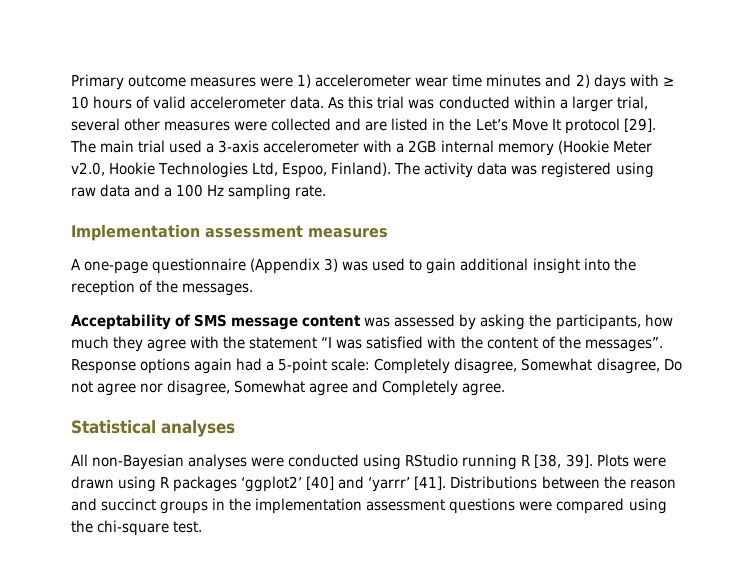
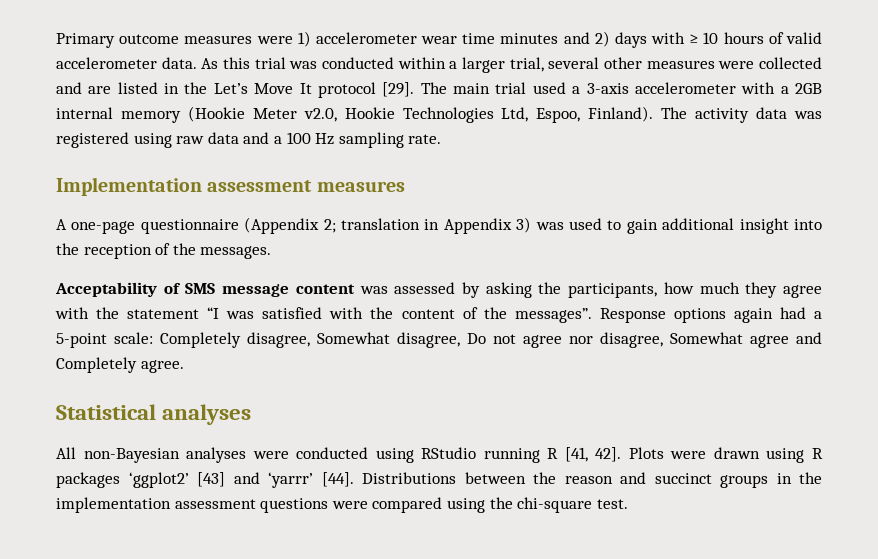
(321, 266) none -> [323,218,512,234] 2; translation in Appendix
[534,454,593,468] [38, 39]. -> [564,447,622,462] [41, 42].
[306,476,335,490] [40] -> [197,472,225,487] [43]
[414,476,447,490] [41]. -> [321,472,354,487] [44].

